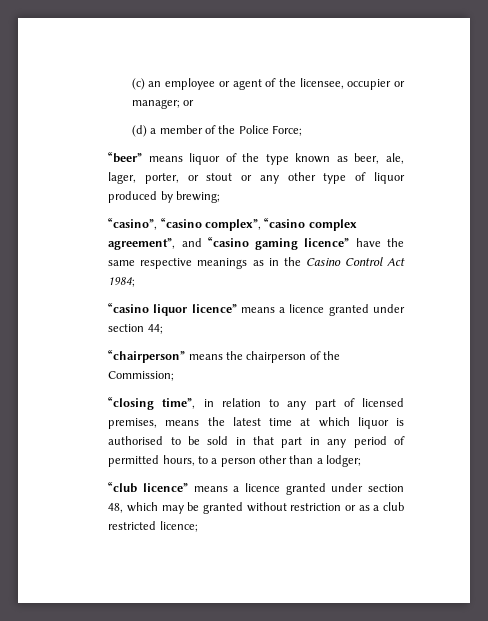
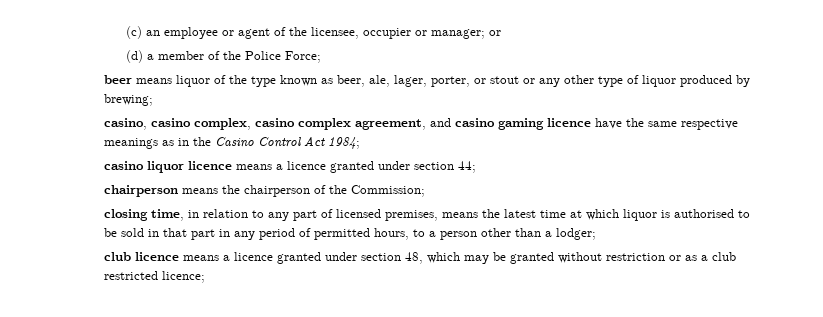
[108,152,143,163] “beer” -> [103,75,132,84] beer
[108,218,357,231] [108,237,350,250] “casino”, “casino complex”, “casino complex agreement”, and “casino gaming licence” -> [103,118,591,130] casino, casino complex, casino complex agreement, and casino gaming licence
[108,303,237,316] “casino liquor licence” -> [103,161,232,173] casino liquor licence
[108,350,186,363] “chairperson” -> [103,185,178,197] chairperson
[108,397,196,410] “closing time”, -> [103,209,184,221] closing time,
[108,482,188,493] “club licence” -> [103,252,179,261] club licence

